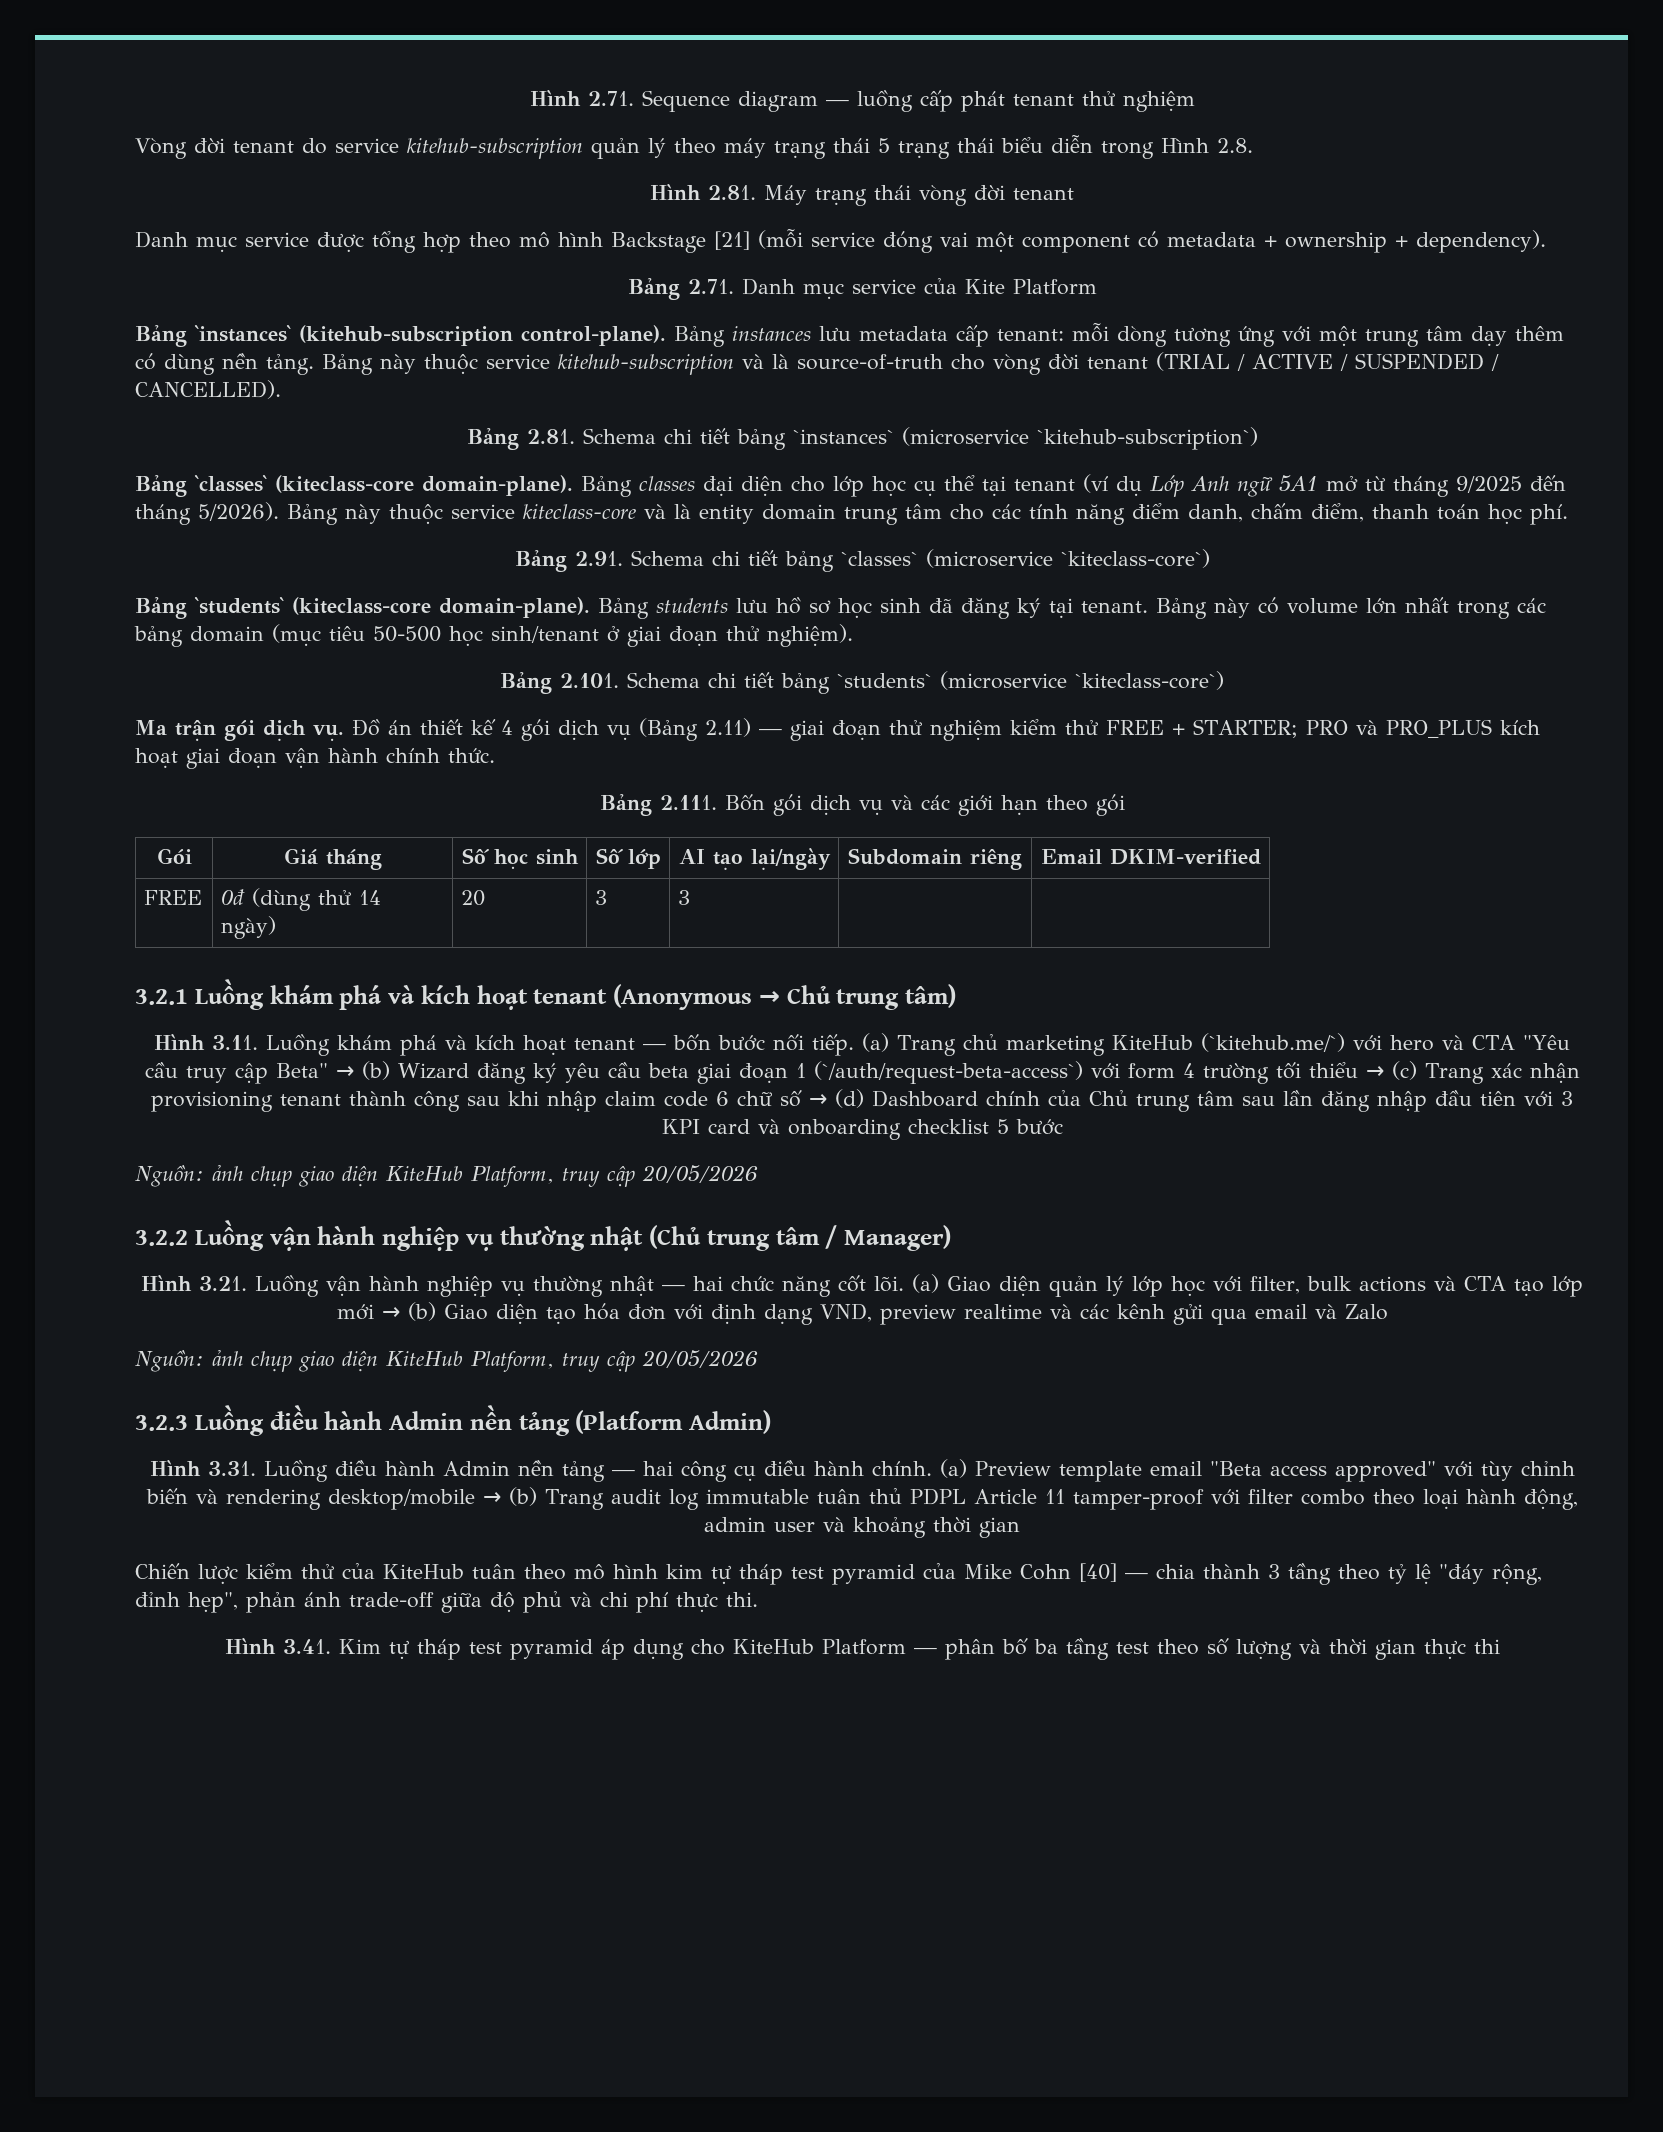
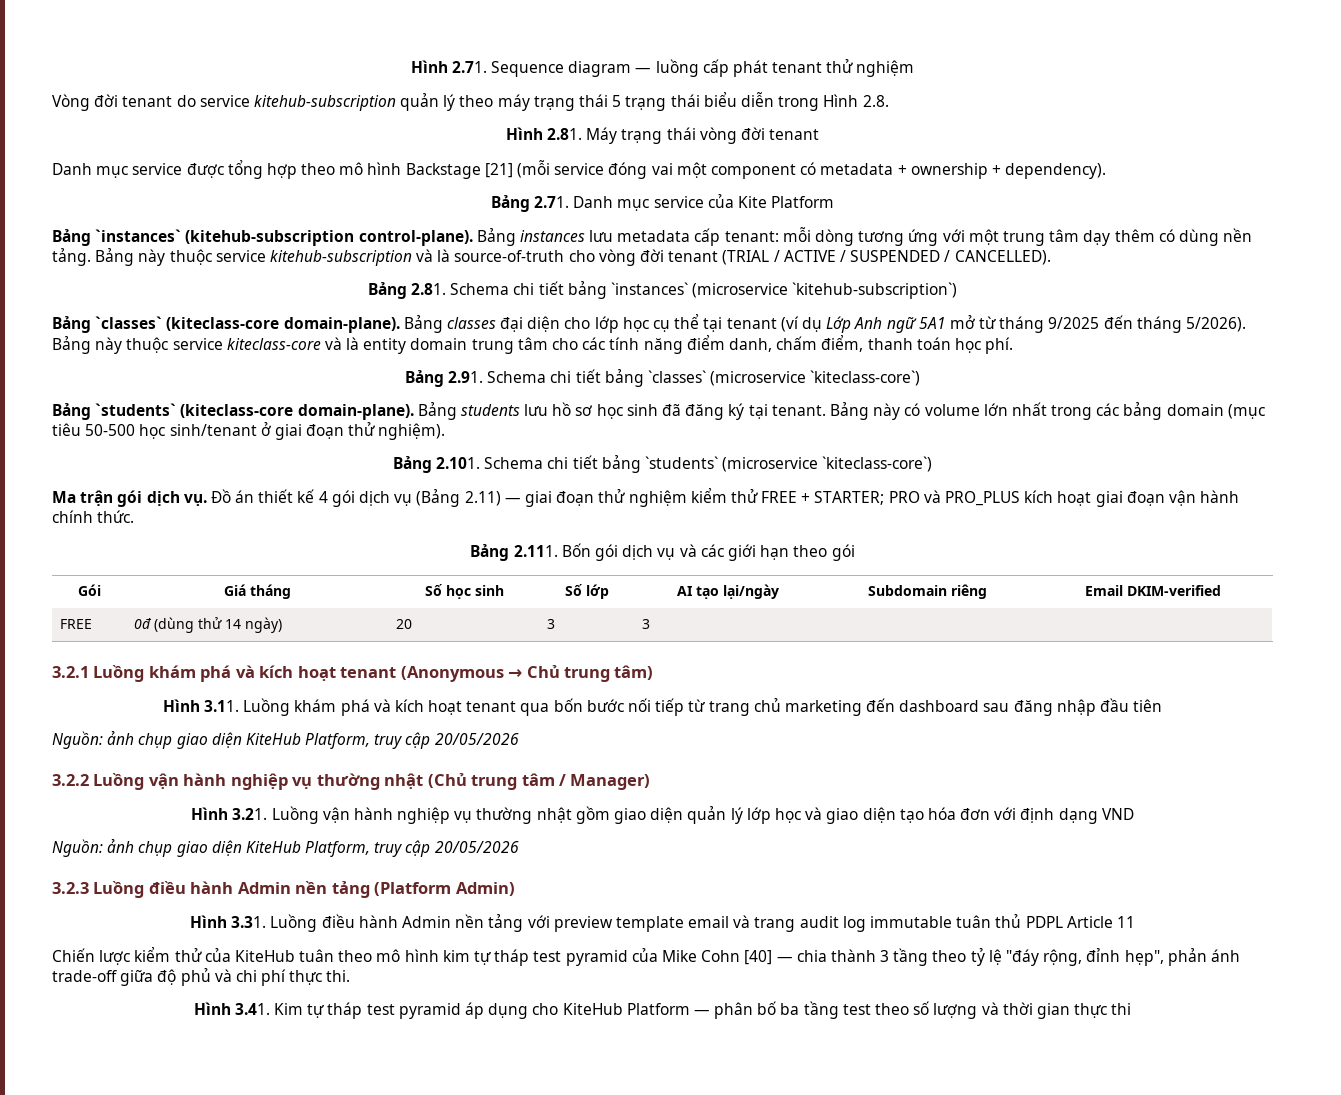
[643,1044,667,1050] — -> [520,703,550,716] qua
[812,1033,1570,1056] [144,1061,1580,1084] [151,1089,1573,1112] [661,1119,1063,1140] tiếp. (a) Trang chủ marketing KiteHub (`kitehub.me/`) với hero và CTA "Yêu cầu truy cập Beta" → (b) Wizard đăng ký yêu cầu beta giai đoạn 1 (`/auth/request-beta-access`) với form 4 trường tối thiểu → (c) Trang xác nhận provisioning tenant thành công sau khi nhập claim code 6 chữ số → (d) Dashboard chính của Chủ trung tâm sau lần đăng nhập đầu tiên với 3 KPI card và onboarding checklist 5 bước -> [655,698,1163,716] tiếp từ trang chủ marketing đến dashboard sau đăng nhập đầu tiên
[661,1274,991,1297] — hai chức năng cốt lõi. (a) Giao -> [575,806,647,824] gồm giao
[1212,1276,1584,1297] [336,1302,488,1321] với filter, bulk actions và CTA tạo lớp mới → (b) Giao -> [805,807,859,824] và giao
[819,1303,1388,1325] VND, preview realtime và các kênh gửi qua email và Zalo -> [1101,808,1134,820] VND
[611,1459,1575,1482] [145,1487,604,1510] — hai công cụ điều hành chính. (a) Preview template email "Beta access approved" với tùy chỉnh biến và rendering desktop/mobile → (b) Trang -> [527,915,796,932] với preview template email và trang
[1072,1489,1578,1510] [704,1517,1020,1538] tamper-proof với filter combo theo loại hành động, admin user và khoảng thời gian -> (1135, 922) none

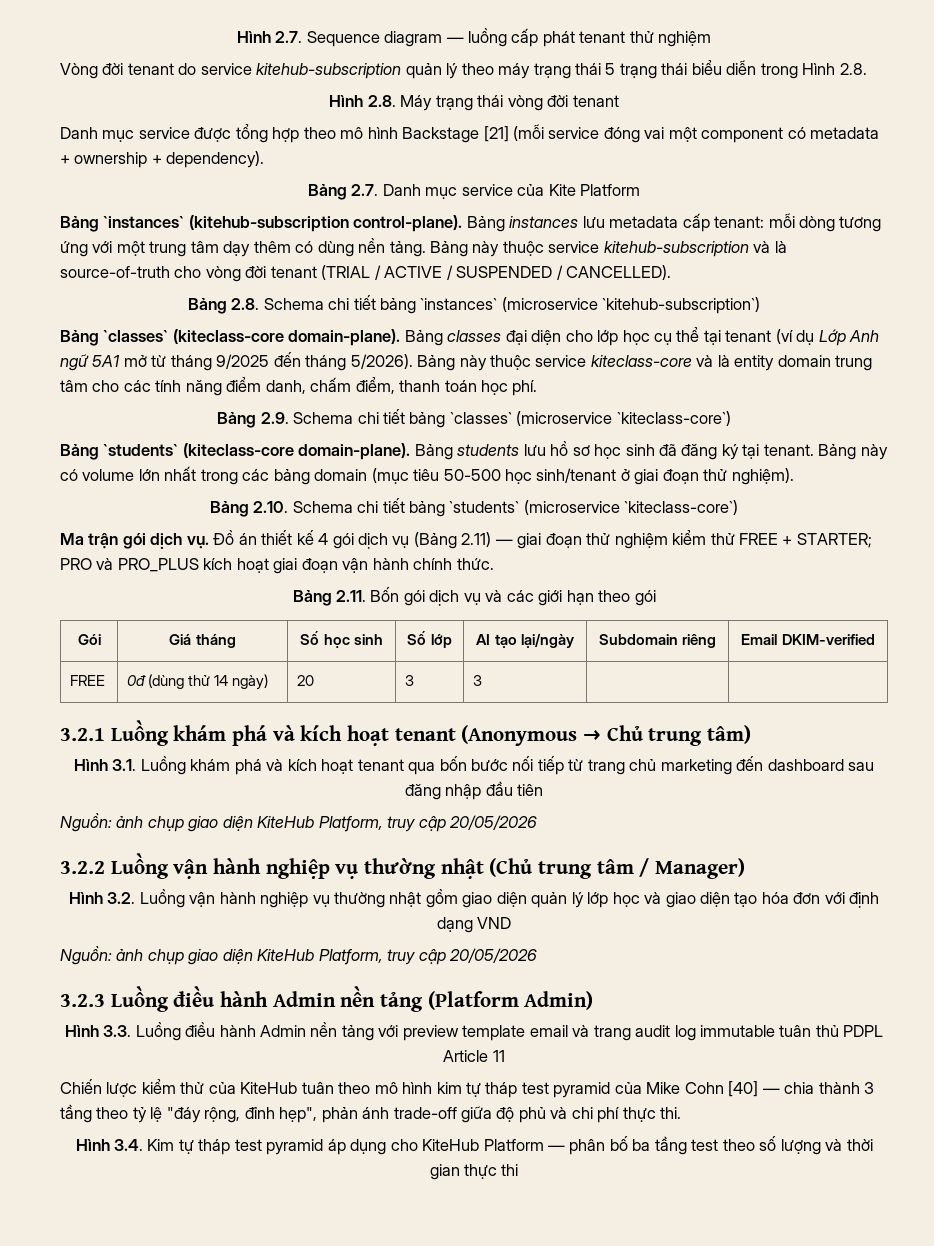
[410,60,487,73] Hình 2.71. -> [236,31,303,43] Hình 2.7.
[547,128,583,140] 2.81. -> [367,95,396,107] 2.8.
[534,196,570,208] 2.71. -> [351,184,379,196] 2.7.
[410,283,446,295] 2.81. -> [231,298,260,310] 2.8.
[447,371,483,383] 2.91. -> [260,412,289,424] 2.9.
[435,457,480,469] 2.101. -> [253,501,289,513] 2.10.
[513,545,558,557] 2.111. -> [335,590,366,602] 2.11.
[203,700,239,712] 3.11. -> [112,759,137,771] 3.1.
[232,808,268,820] 3.21. -> [107,892,136,904] 3.2.
[231,916,267,928] 3.31. -> [103,1025,132,1037] 3.3.
[234,1003,270,1015] 3.41. -> [113,1139,143,1151] 3.4.

